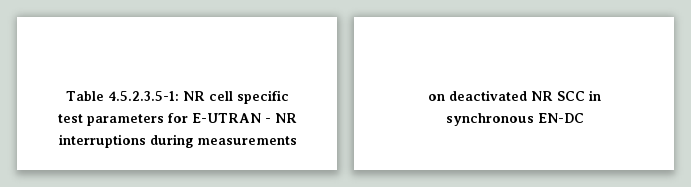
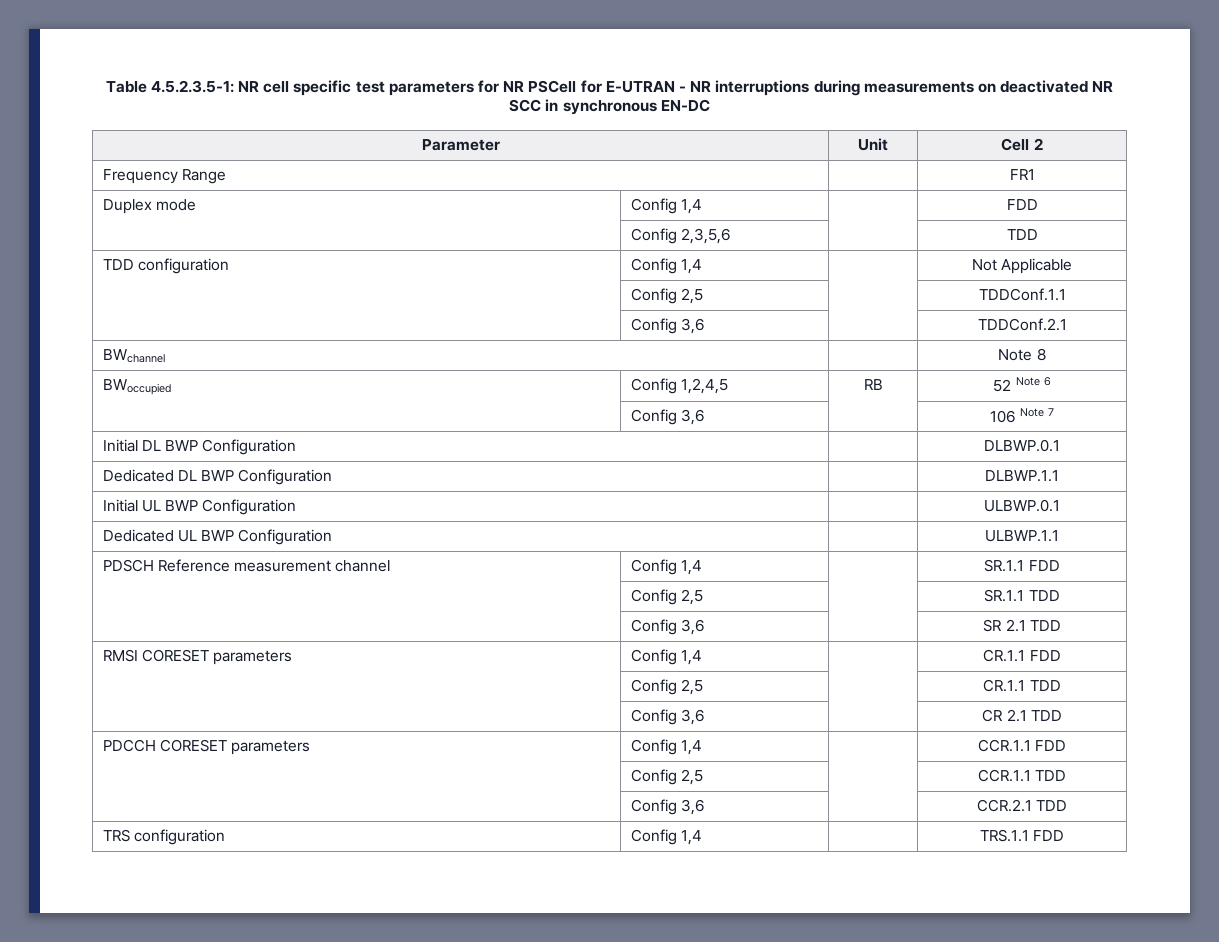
(188, 118) none -> [503,80,602,93] NR PSCell for
(584, 118) none -> [421,139,500,151] [858,138,888,151] [1001,138,1043,151] [102,169,227,184] [1009,169,1035,180] [102,199,197,214] [630,198,703,214] [1006,199,1038,210] [630,228,732,244] [1006,229,1038,240] [102,258,230,274] [630,258,703,274] [971,258,1073,274] [630,288,704,304] [978,288,1066,301] [630,318,706,334] [977,318,1067,331] [102,349,165,363] [998,348,1046,361] [102,379,172,395] [630,378,729,394] [863,379,883,390] [993,377,1051,392] [630,409,706,425] [989,408,1055,423] [102,439,297,455] [984,439,1060,452] [102,469,333,485] [985,470,1059,482] [102,499,297,515] [984,499,1060,512] [102,529,333,545] [985,530,1059,542] [102,559,391,572] [630,559,703,575] [984,559,1060,572] [630,589,704,605] [984,589,1060,602] [630,619,706,635] [983,619,1061,632] [102,649,293,665] [630,649,703,665] [983,649,1061,662] [630,679,704,695] [983,679,1061,692] [630,709,706,725] [982,709,1062,722] [102,739,311,755] [630,739,703,755] [977,739,1067,752] [630,769,704,785] [977,769,1067,782] [630,799,706,815] [976,799,1068,812] [102,829,226,845] [630,829,703,845] [979,829,1065,842] // Parameter | Unit | Cell 2 // Frequency Range | | FR1 // Duplex mode | Config 1,4 | | FDD // | Config 2,3,5,6 | | TDD // TDD configuration | Config 1,4 | | Not Applicable // | Config 2,5 | | TDDConf.1.1 // | Config 3,6 | | TDDConf.2.1 // BWchannel | | Note 8 // BWoccupied | Config 1,2,4,5 | RB | 52 Note 6 // | Config 3,6 | | 106 Note 7 // Initial DL BWP Configuration | | DLBWP.0.1 // Dedicated DL BWP Configuration | | DLBWP.1.1 // Initial UL BWP Configuration | | ULBWP.0.1 // Dedicated UL BWP Configuration | | ULBWP.1.1 // PDSCH Reference measurement channel | Config 1,4 | | SR.1.1 FDD // | Config 2,5 | | SR.1.1 TDD // | Config 3,6 | | SR 2.1 TDD // RMSI CORESET parameters | Config 1,4 | | CR.1.1 FDD // | Config 2,5 | | CR.1.1 TDD // | Config 3,6 | | CR 2.1 TDD // PDCCH CORESET parameters | Config 1,4 | | CCR.1.1 FDD // | Config 2,5 | | CCR.1.1 TDD // | Config 3,6 | | CCR.2.1 TDD // TRS configuration | Config 1,4 | | TRS.1.1 FDD

